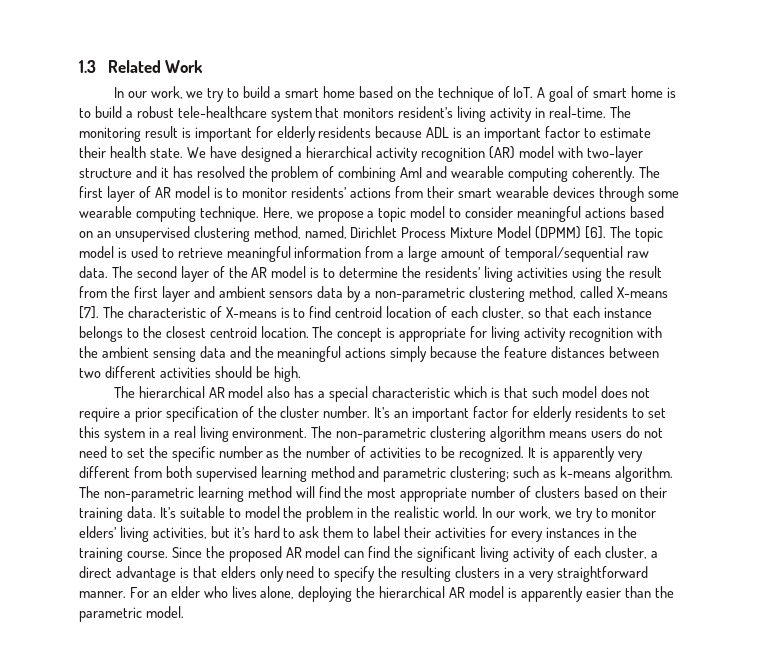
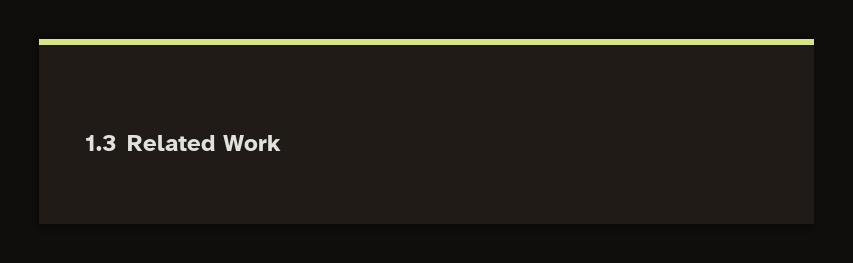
[113,86,676,102] [79,106,631,122] [79,126,651,142] [79,146,643,162] [79,166,660,182] [79,186,679,202] [79,206,664,222] [79,226,663,242] [79,246,649,262] [79,266,662,282] [79,286,668,302] [79,306,652,319] [79,326,662,342] [79,346,659,362] [79,366,301,382] [113,386,651,402] [79,406,666,422] [79,426,663,442] [79,446,643,462] [79,466,673,482] [79,486,667,502] [79,506,657,522] [79,526,637,542] [79,546,658,562] [79,566,648,582] [79,586,674,602] [79,606,184,622] // In our work, we try to build a smart home based on the technique of IoT. A goal of smart home is to build a robust tele-healthcare system that monitors resident’s living activity in real-time. The monitoring result is important for elderly residents because ADL is an important factor to estimate their health state. We have designed a hierarchical activity recognition (AR) model with two-layer structure and it has resolved the problem of combining AmI and wearable computing coherently. The first layer of AR model is to monitor residents’ actions from their smart wearable devices through some wearable computing technique. Here, we propose a topic model to consider meaningful actions based on an unsupervised clustering method, named, Dirichlet Process Mixture Model (DPMM) [6]. The topic model is used to retrieve meaningful information from a large amount of temporal/sequential raw data. The second layer of the AR model is to determine the residents’ living activities using the result from the first layer and ambient sensors data by a non-parametric clustering method, called X-means [7]. The characteristic of X-means is to find centroid location of each cluster, so that each instance belongs to the closest centroid location. The concept is appropriate for living activity recognition with the ambient sensing data and the meaningful actions simply because the feature distances between two different activities should be high. // The hierarchical AR model also has a special characteristic which is that such model does not require a prior specification of the cluster number. It’s an important factor for elderly residents to set this system in a real living environment. The non-parametric clustering algorithm means users do not need to set the specific number as the number of activities to be recognized. It is apparently very different from both supervised learning method and parametric clustering; such as k-means algorithm. The non-parametric learning method will find the most appropriate number of clusters based on their training data. It’s suitable to model the problem in the realistic world. In our work, we try to monitor elders’ living activities, but it’s hard to ask them to label their activities for every instances in the training course. Since the proposed AR model can find the significant living activity of each cluster, a direct advantage is that elders only need to specify the resulting clusters in a very straightforward manner. For an elder who lives alone, deploying the hierarchical AR model is apparently easier than the parametric model. -> (282, 143) none

